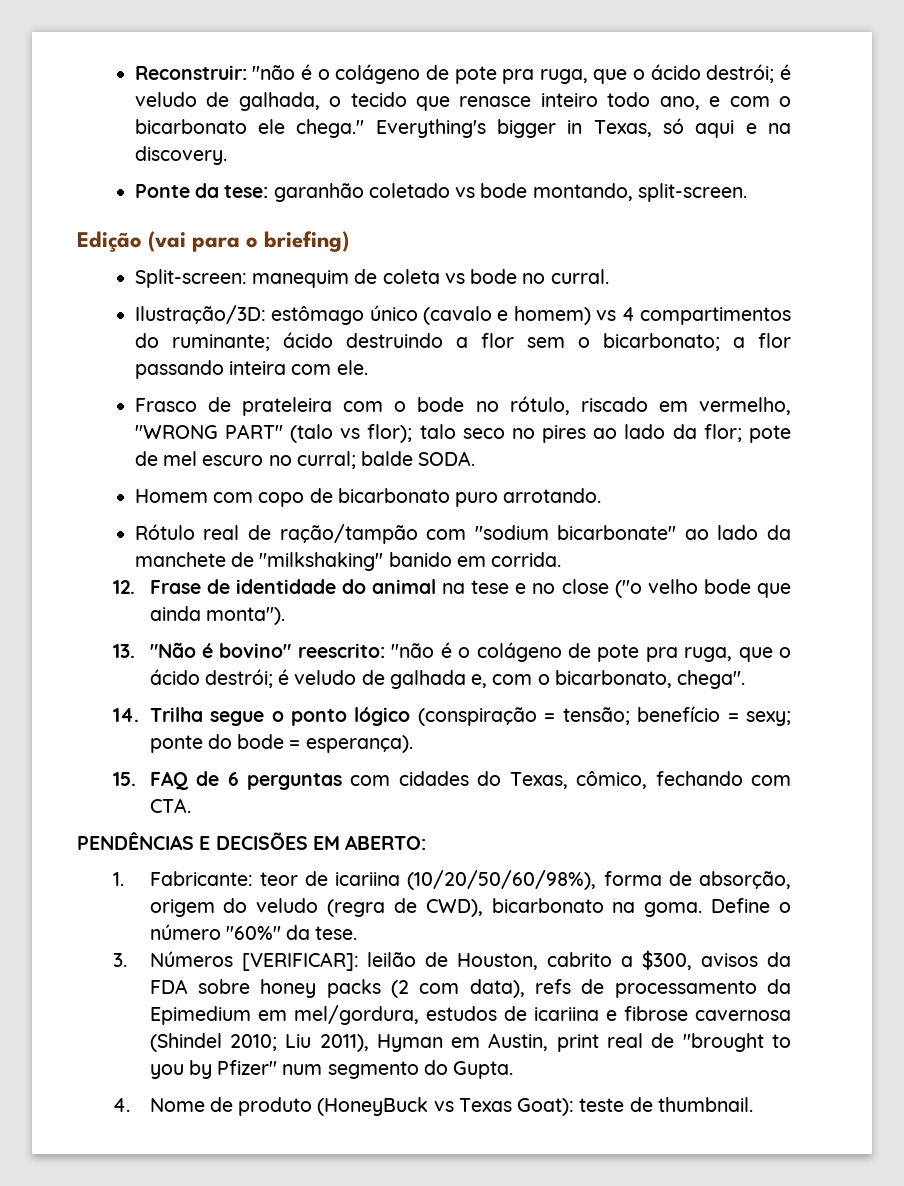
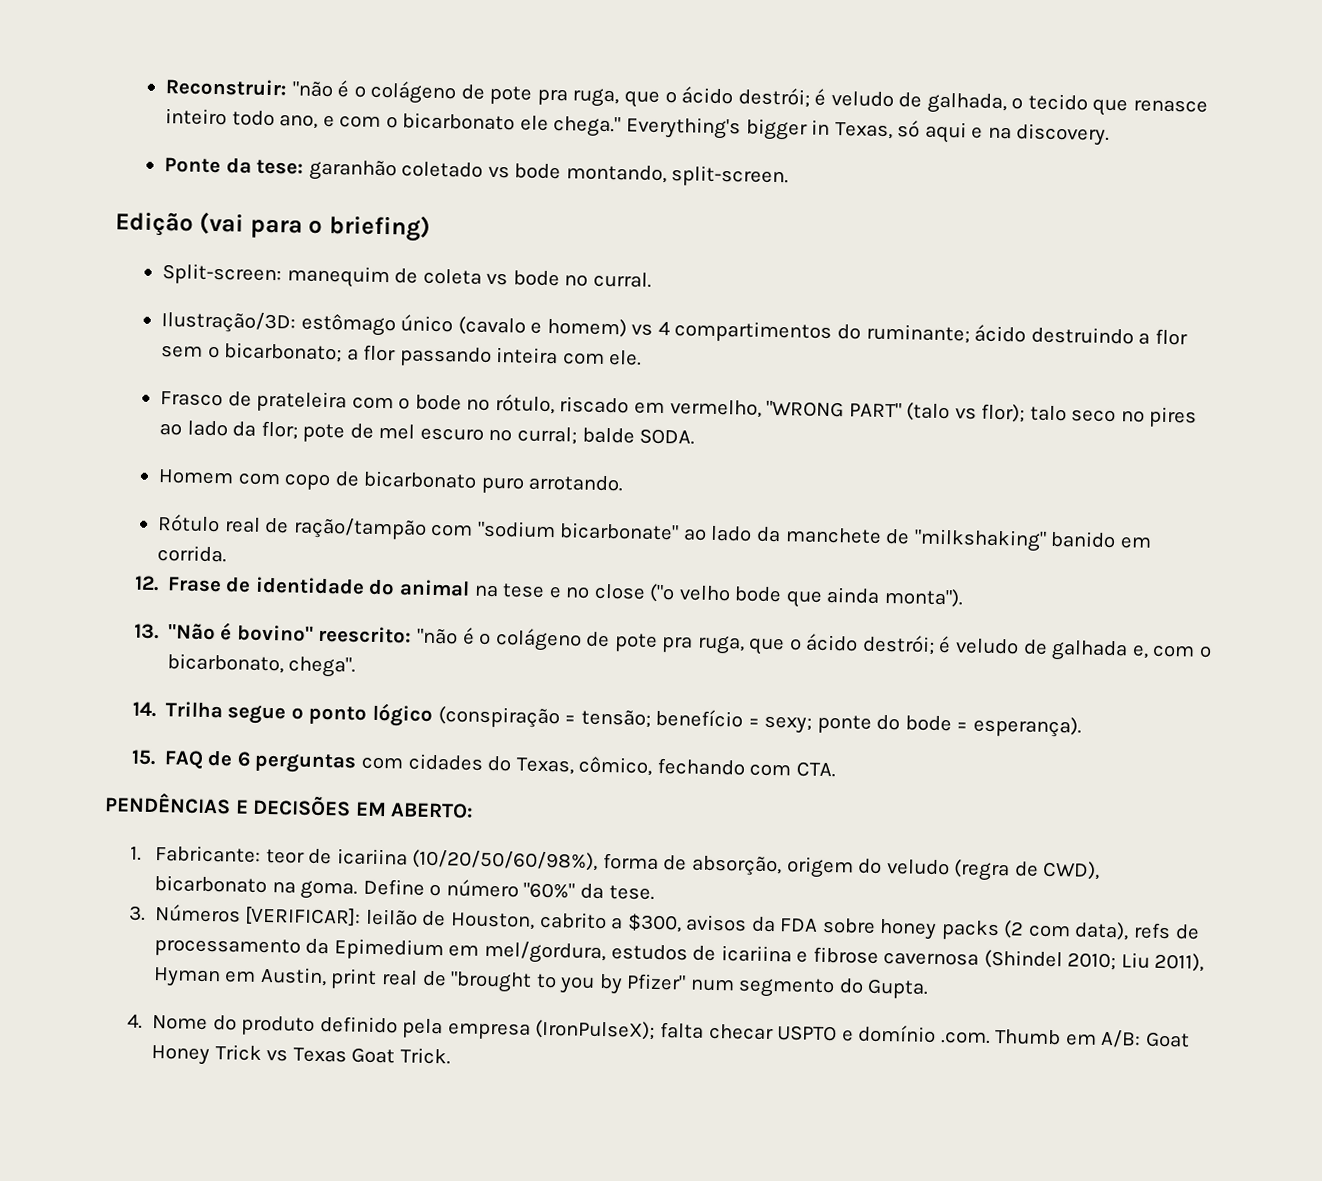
[209,1097,754,1116] de produto (HoneyBuck vs Texas Goat): teste de thumbnail. -> [212,1015,1190,1048] [151,1044,451,1066] do produto definido pela empresa (IronPulseX); falta checar USPTO e domínio .com. Thumb em A/B: Goat Honey Trick vs Texas Goat Trick.

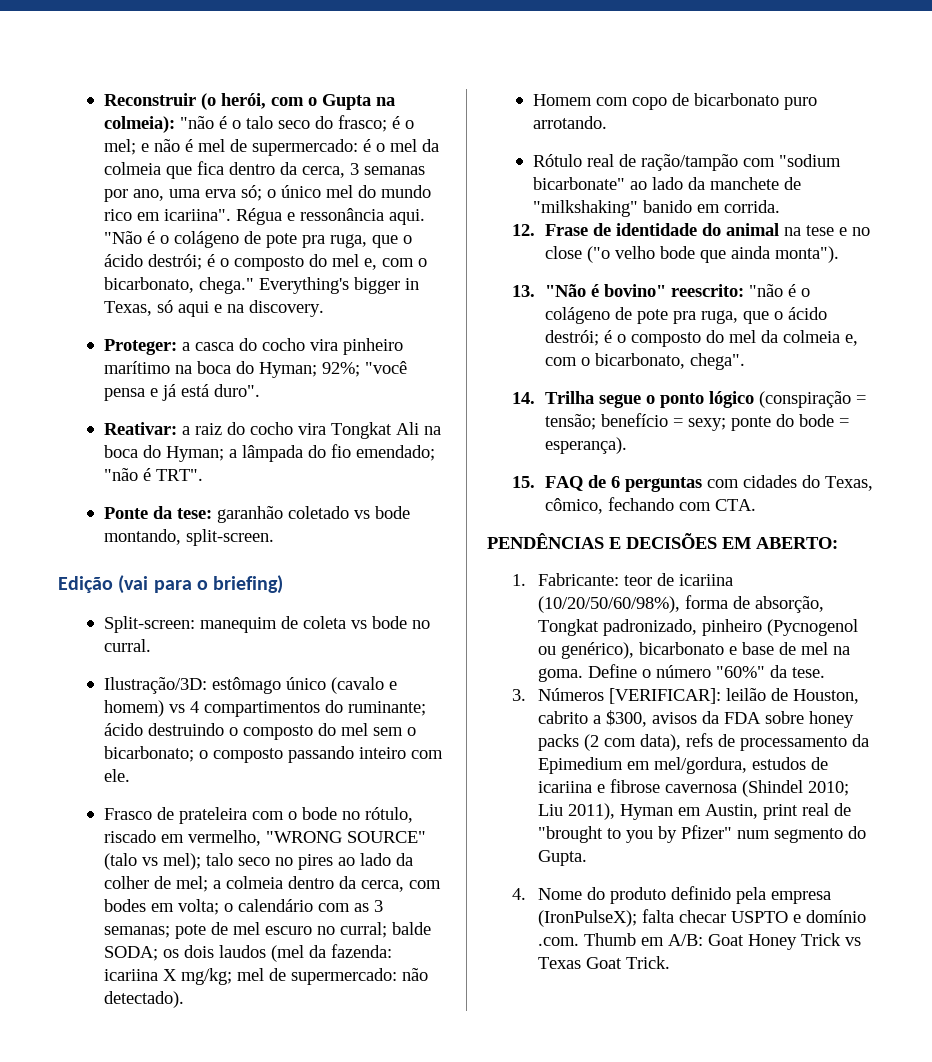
[165,78,333,98] Reconstruir: "não -> [103,93,395,110] [103,115,414,133] [103,139,439,156] [103,161,425,179] [103,185,431,202] [103,208,425,225] [103,231,142,244] Reconstruir (o herói, com o Gupta na colmeia): "não é o talo seco do frasco; é o mel; e não é mel de supermercado: é o mel da colmeia que fica dentro da cerca, 3 semanas por ano, uma erva só; o único mel do mundo rico em icariina". Régua e ressonância aqui. "Não
[830,90,1208,117] [165,108,549,131] veludo de galhada, o tecido que renasce inteiro todo ano, e com o bicarbonato ele -> [219,254,427,271] [103,277,194,293] o composto do mel e, com o bicarbonato,
(1111, 134) none -> [103,338,403,355] [103,361,407,378] [103,384,260,401] [103,422,441,439] [103,444,435,462] [103,468,203,481] // Proteger: a casca do cocho vira pinheiro marítimo na boca do Hyman; 92%; "você pensa e já está duro". // Reativar: a raiz do cocho vira Tongkat Ali na boca do Hyman; a lâmpada do fio emendado; "não é TRT".
[1138,328,1188,346] [161,342,559,367] a flor sem o bicarbonato; a flor passando inteira -> [228,723,416,740] [103,746,406,763] o composto do mel sem o bicarbonato; o composto passando inteiro
[848,402,902,418] PART" -> [346,831,426,843] SOURCE"
[981,403,1026,423] flor); -> [162,853,201,870] mel);
[260,420,298,440] flor; -> [103,876,441,892] [103,899,383,915] [103,926,170,938] colher de mel; a colmeia dentro da cerca, com bodes em volta; o calendário com as 3 semanas;
[639,428,696,445] SODA. -> [103,944,392,962] [103,968,428,985] [103,991,184,1008] SODA; os dois laudos (mel da fazenda: icariina X mg/kg; mel de supermercado: não detectado).
[954,638,1129,662] veludo de galhada -> [616,330,840,347] o composto do mel da colmeia
[785,856,1101,882] [154,875,268,894] origem do veludo (regra de CWD), bicarbonato -> [537,619,858,636] [537,642,828,659] Tongkat padronizado, pinheiro (Pycnogenol ou genérico), bicarbonato e base de mel

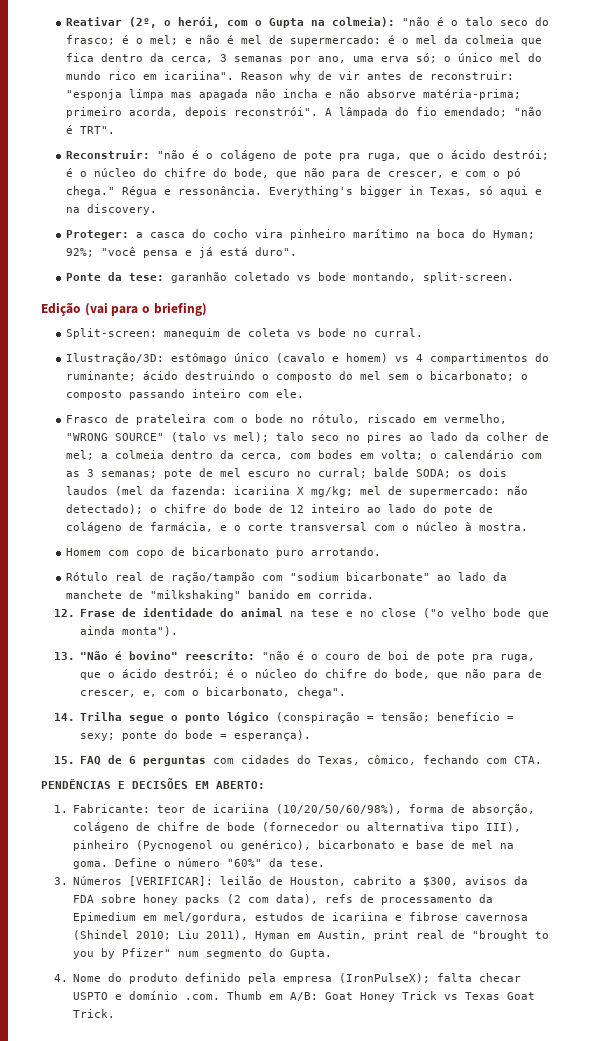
[103,93,216,110] Reconstruir (o -> [65,17,171,28] Reativar (2º, o
[235,208,425,225] [103,231,142,244] Régua e ressonância aqui. "Não -> [240,71,514,82] [65,89,521,100] [65,107,542,118] [65,125,115,134] [65,150,185,159] Reason why de vir antes de reconstruir: "esponja limpa mas apagada não incha e não absorve matéria-prima; primeiro acorda, depois reconstrói". A lâmpada do fio emendado; "não é TRT". // Reconstruir: "não
[233,254,427,271] [103,277,254,294] composto do mel e, com o bicarbonato, chega." -> [93,168,521,179] [65,186,262,197] núcleo do chifre do bode, que não para de crescer, e com o pó chega." Régua e ressonância.
[103,422,441,439] [103,444,435,462] [103,468,203,481] // Reativar: a raiz do cocho vira Tongkat Ali na boca do Hyman; a lâmpada do fio emendado; "não é TRT". -> (297, 251) none
[103,991,184,1008] detectado). -> [65,504,493,515] [65,522,528,533] detectado); o chifre do bode de 12 inteiro ao lado do pote de colágeno de farmácia, e o corte transversal com o núcleo à mostra.
[544,307,610,324] colágeno -> [325,651,410,660] couro de boi
[630,330,840,347] composto do mel da colmeia -> [255,669,543,680] [80,690,137,697] núcleo do chifre do bode, que não para de crescer,
[537,619,697,636] Tongkat padronizado, -> [73,822,522,833] colágeno de chifre de bode (fornecedor ou alternativa tipo III),

